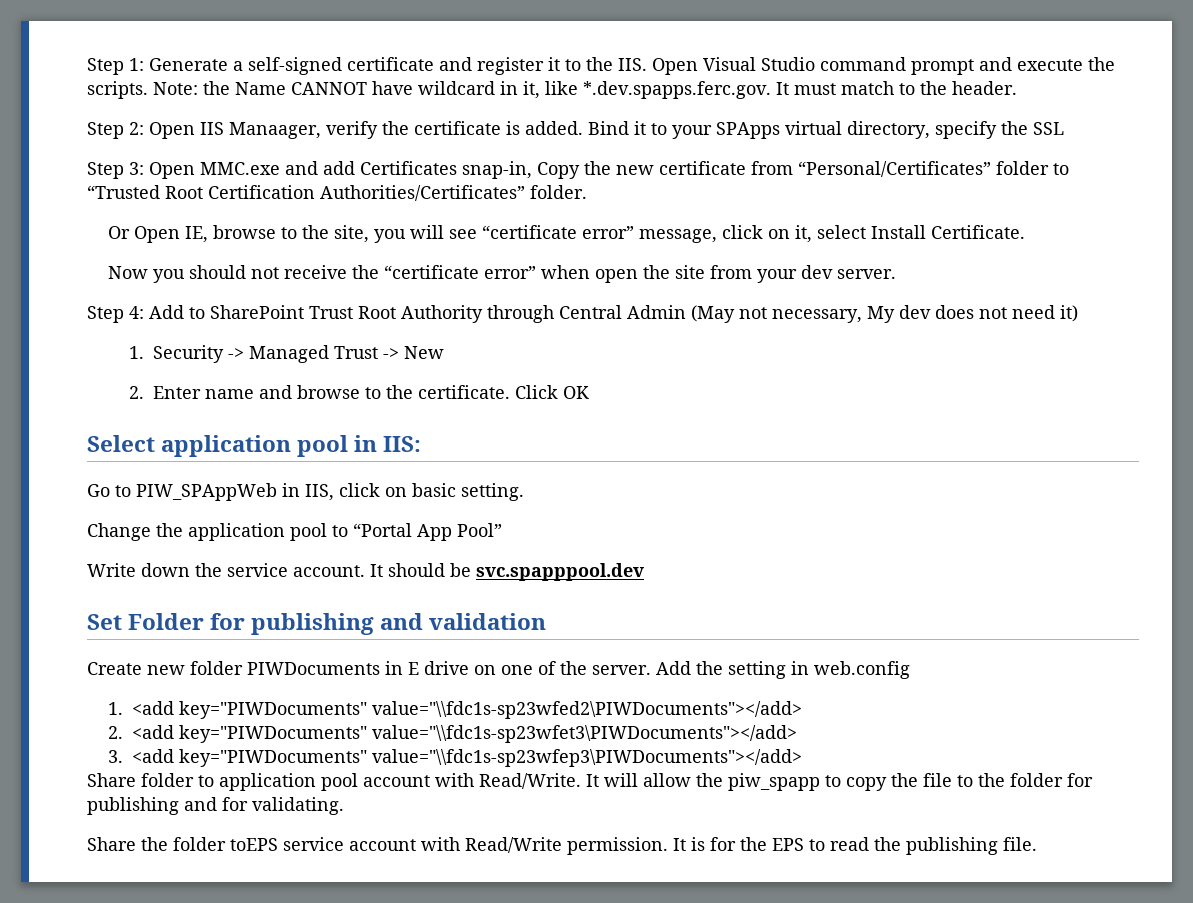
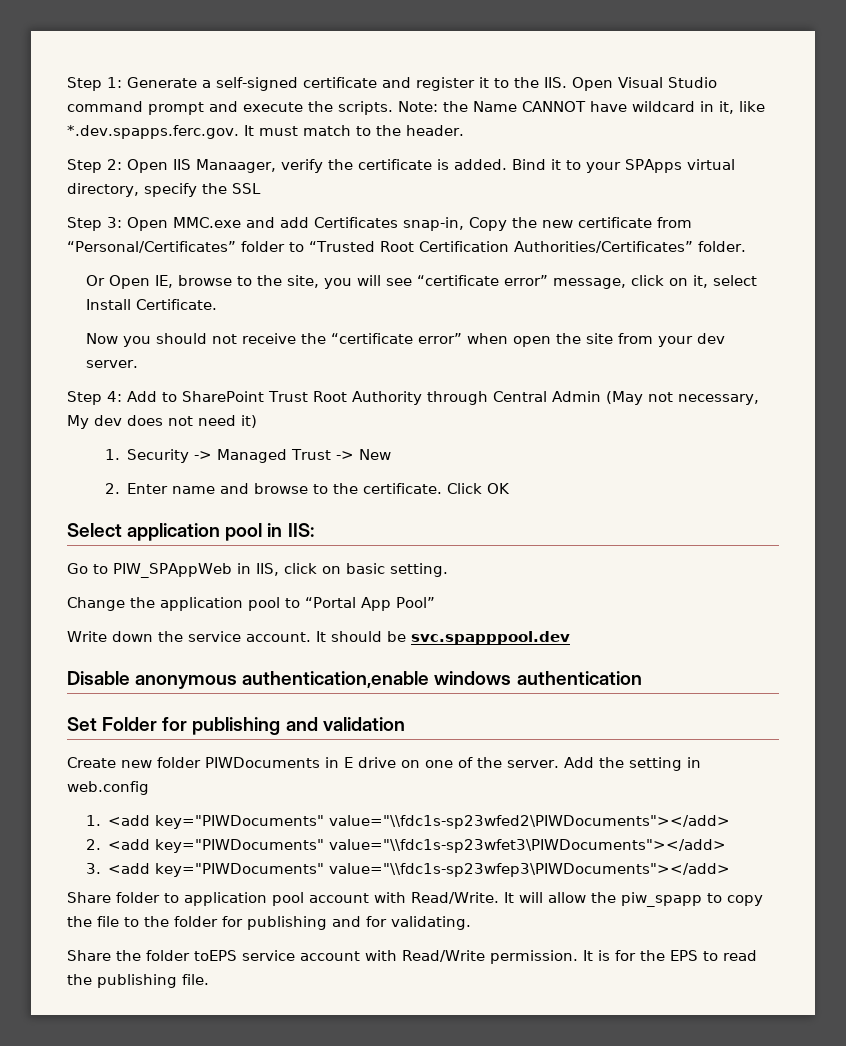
(644, 572) none -> [67,671,642,689] // Disable anonymous authentication,enable windows authentication

